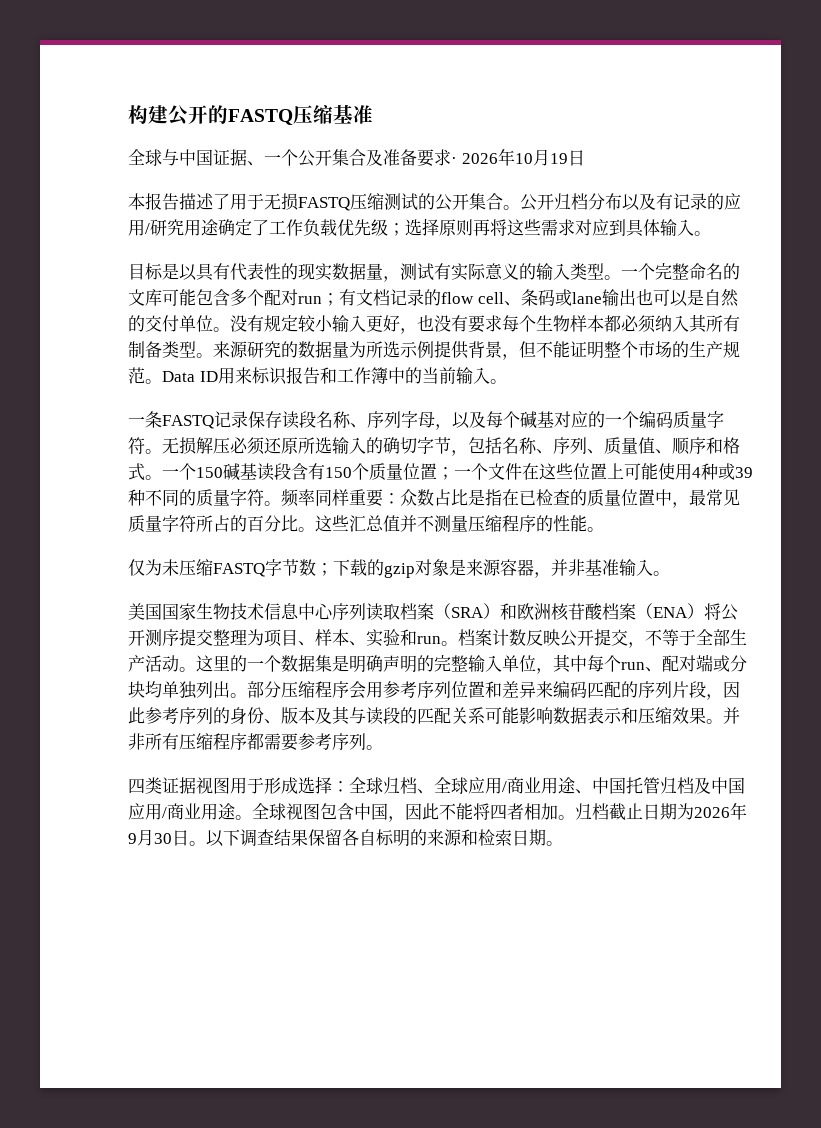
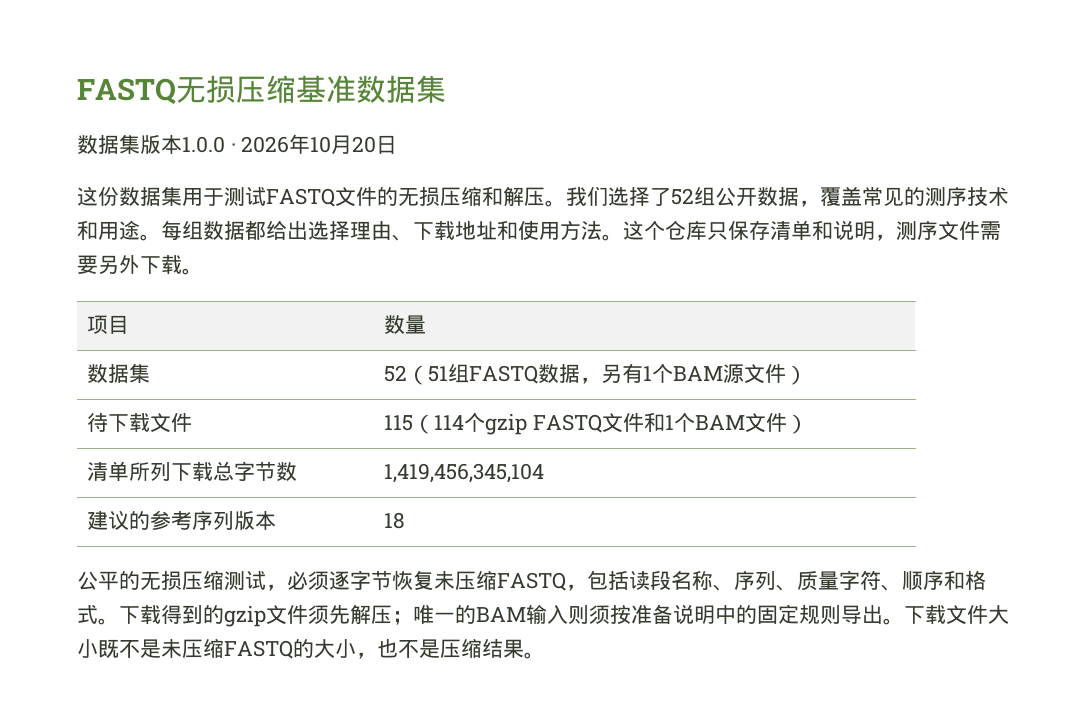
[128,105,293,126] 构建公开的FASTQ -> [77,75,236,105] FASTQ无损
[128,149,451,167] // 全球与中国证据、一个公开集合及准备要求 -> [356,75,446,103] [77,134,225,154] 数据集 // 数据集版本1.0.0
[549,153,568,164] 19 -> [352,136,377,153] 20
[128,193,741,211] [128,218,711,237] [128,263,740,282] [128,289,739,307] [128,314,740,334] [128,341,740,360] [128,367,507,385] [128,411,724,430] [128,437,502,456] 本报告描述了用于无损FASTQ压缩测试的公开集合。公开归档分布以及有记录的应用/研究用途确定了工作负载优先级；选择原则再将这些需求对应到具体输入。 // 目标是以具有代表性的现实数据量，测试有实际意义的输入类型。一个完整命名的文库可能包含多个配对run；有文档记录的flow cell、条码或lane输出也可以是自然的交付单位。没有规定较小输入更好，也没有要求每个生物样本都必须纳入其所有制备类型。来源研究的数据量为所选示例提供背景，但不能证明整个市场的生产规范。Data ID用来标识报告和工作簿中的当前输入。 // 一条FASTQ记录保存读段名称、序列字母，以及每个碱基对应的一个编码质量字符。无损解压必须还原所选输入的确切字节，包括 -> [77,186,1009,207] [77,220,1001,241] [77,255,203,275] [87,315,130,334] [384,315,427,334] [87,363,151,383] [384,363,808,385] [87,412,193,433] [384,412,809,435] [87,461,298,482] [384,463,545,483] [87,510,277,530] [384,512,406,529] [77,570,671,591] 这份数据集用于测试FASTQ文件的无损压缩和解压。我们选择了52组公开数据，覆盖常见的测序技术和用途。每组数据都给出选择理由、下载地址和使用方法。这个仓库只保存清单和说明，测序文件需要另外下载。 // 项目 | 数量 // 数据集 | 52（51组FASTQ数据，另有1个BAM源文件） // 待下载文件 | 115（114个gzip FASTQ文件和1个BAM文件） // 清单所列下载总字节数 | 1,419,456,345,104 // 建议的参考序列版本 | 18 // 公平的无损压缩测试，必须逐字节恢复未压缩FASTQ，包括读段
[638,437,655,454] 值 -> [839,570,881,590] 字符
[162,463,753,481] [128,489,740,508] [128,515,604,533] [128,559,670,578] [128,603,738,621] [128,629,747,648] [128,654,747,674] [128,681,740,700] [128,706,740,725] [128,733,383,751] [128,776,745,794] [128,802,747,822] [128,829,546,847] 一个150碱基读段含有150个质量位置；一个文件在这些位置上可能使用4种或39种不同的质量字符。频率同样重要：众数占比是指在已检查的质量位置中，最常见质量字符所占的百分比。这些汇总值并不测量压缩程序的性能。 // 仅为未压缩FASTQ字节数；下载的gzip对象是来源容器，并非基准输入。 // 美国国家生物技术信息中心序列读取档案（SRA）和欧洲核苷酸档案（ENA）将公开测序提交整理为项目、样本、实验和run。档案计数反映公开提交，不等于全部生产活动。这里的一个数据集是明确声明的完整输入单位，其中每个run、配对端或分块均单独列出。部分压缩程序会用参考序列位置和差异来编码匹配的序列片段，因此参考序列的身份、版本及其与读段的匹配关系可能影响数据表示和压缩效果。并非所有压缩程序都需要参考序列。 // 四类证据视图用于形成选择：全球归档、全球应用/商业用途、中国托管归档及中国应用/商业用途。全球视图包含中国，因此不能将四者相加。归档截止日期为2026年9月30日。以下调查结果保留各自标明的来源和检索日期 -> [119,604,1009,627] [77,638,524,659] 下载得到的gzip文件须先解压；唯一的BAM输入则须按准备说明中的固定规则导出。下载文件大小既不是未压缩FASTQ的大小，也不是压缩结果

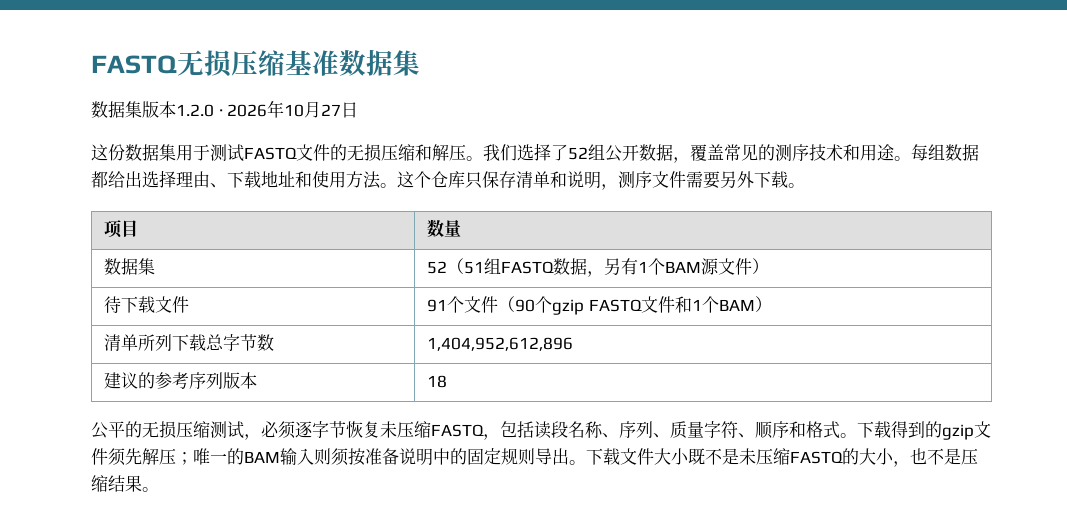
[182,136,225,153] 1.0.0 -> [176,104,214,117] 1.2.0
[352,136,377,153] 20 -> [321,104,342,116] 27
[384,414,465,434] 115（114 -> [427,296,536,313] 91个文件（90
[745,413,788,433] 文件 -> (755, 305) none
[384,463,545,483] 1,419,456,345,104 -> [427,337,574,351] 1,404,952,612,896

